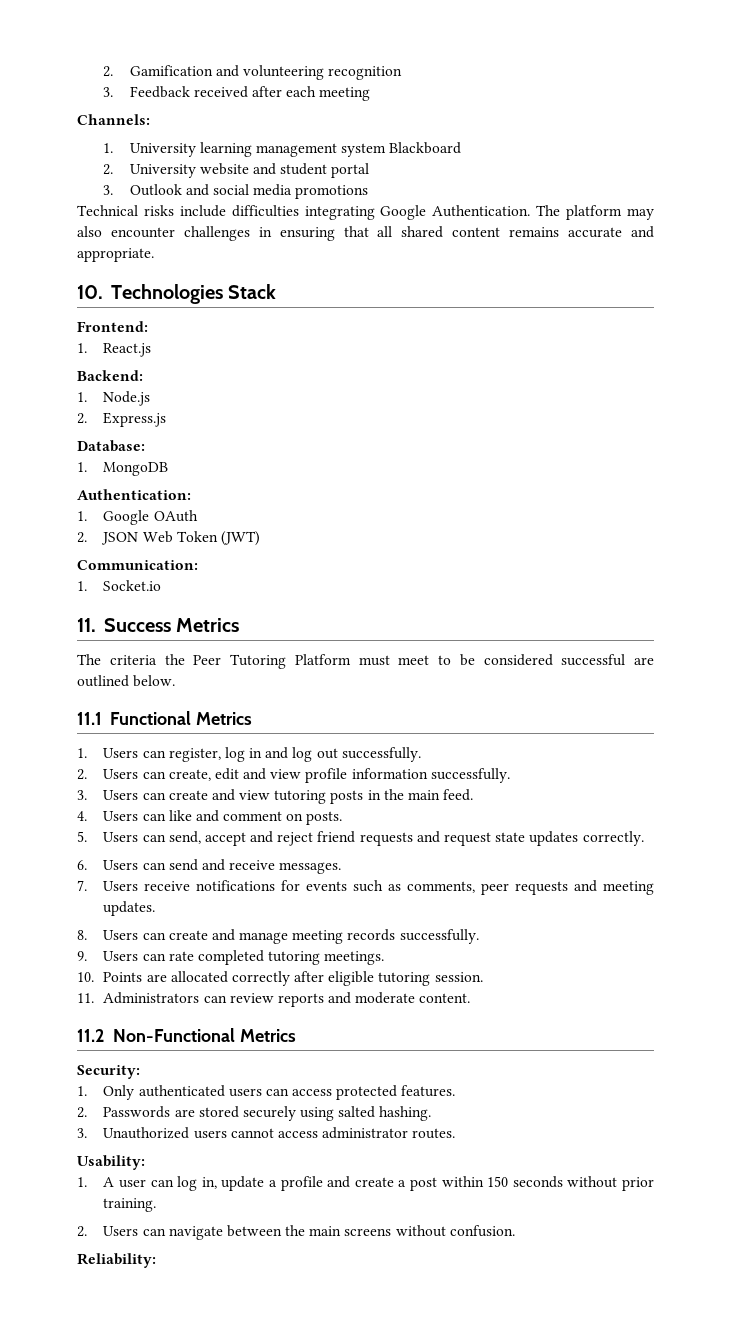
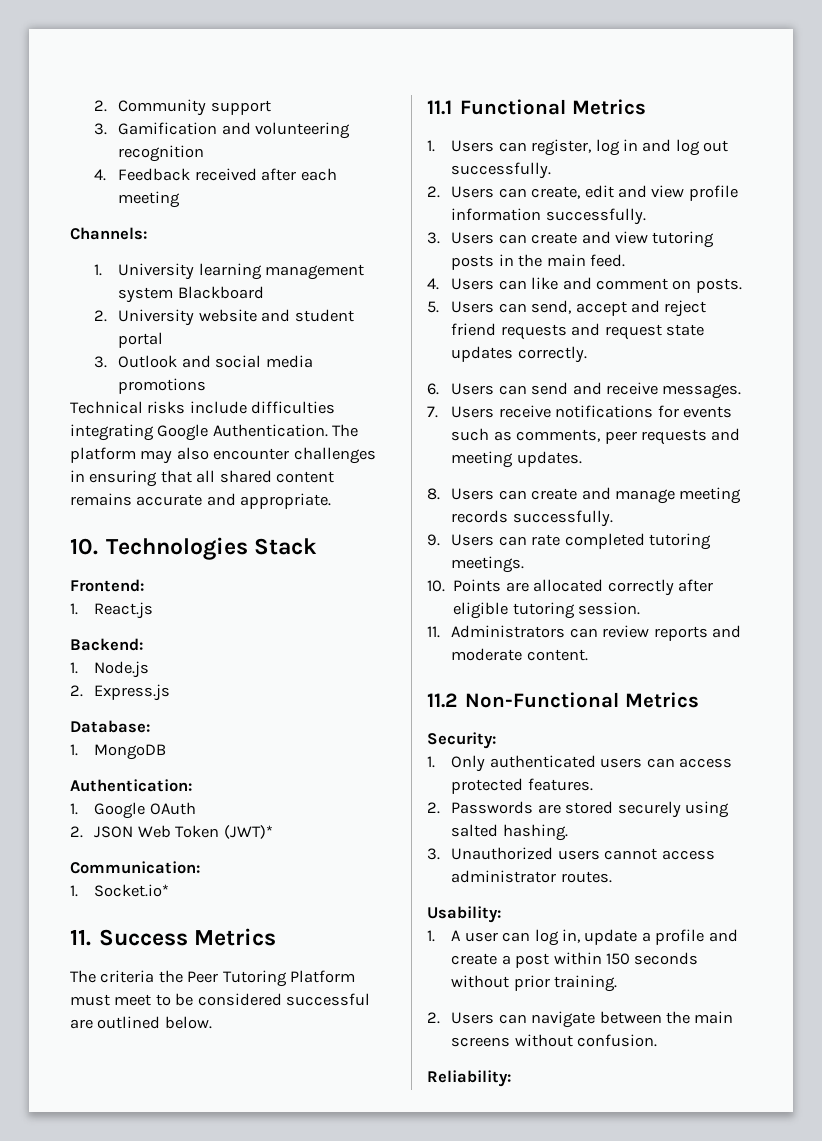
[103,66,114,77] 2. -> [94,99,271,116] [94,123,108,135] 2. Community support // 3.
[103,87,114,97] 3. -> [94,169,107,181] 4.
[220,531,260,546] (JWT) -> [223,825,273,839] (JWT)*
[103,580,162,591] Socket.io -> [94,884,170,897] Socket.io*

